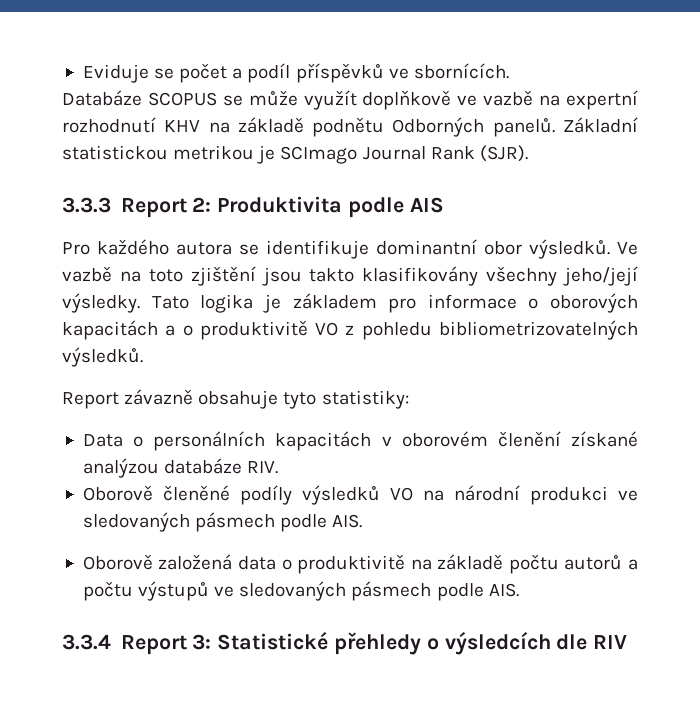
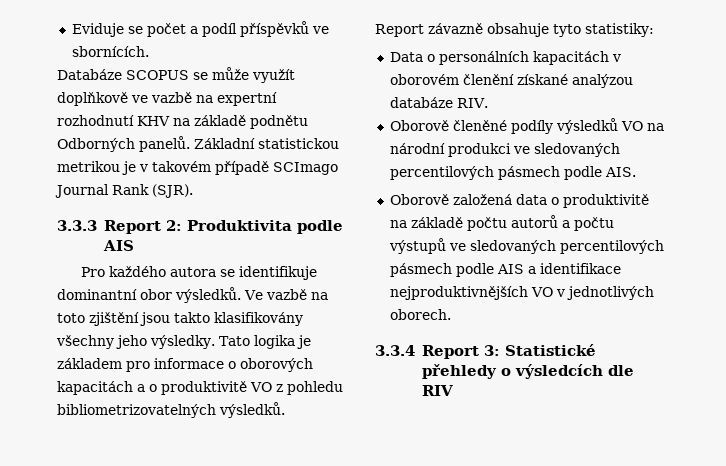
(276, 154) none -> [139,161,269,175] v takovém případě
[563,266,638,286] jeho/její -> [116,335,147,349] jeho
(190, 522) none -> [389,166,494,180] percentilových
[351,581,519,601] pásmech podle AIS. -> [559,240,664,254] [389,263,621,277] [389,286,654,300] [389,309,451,320] percentilových pásmech podle AIS a identifikace nejproduktivnějších VO v jednotlivých oborech.

